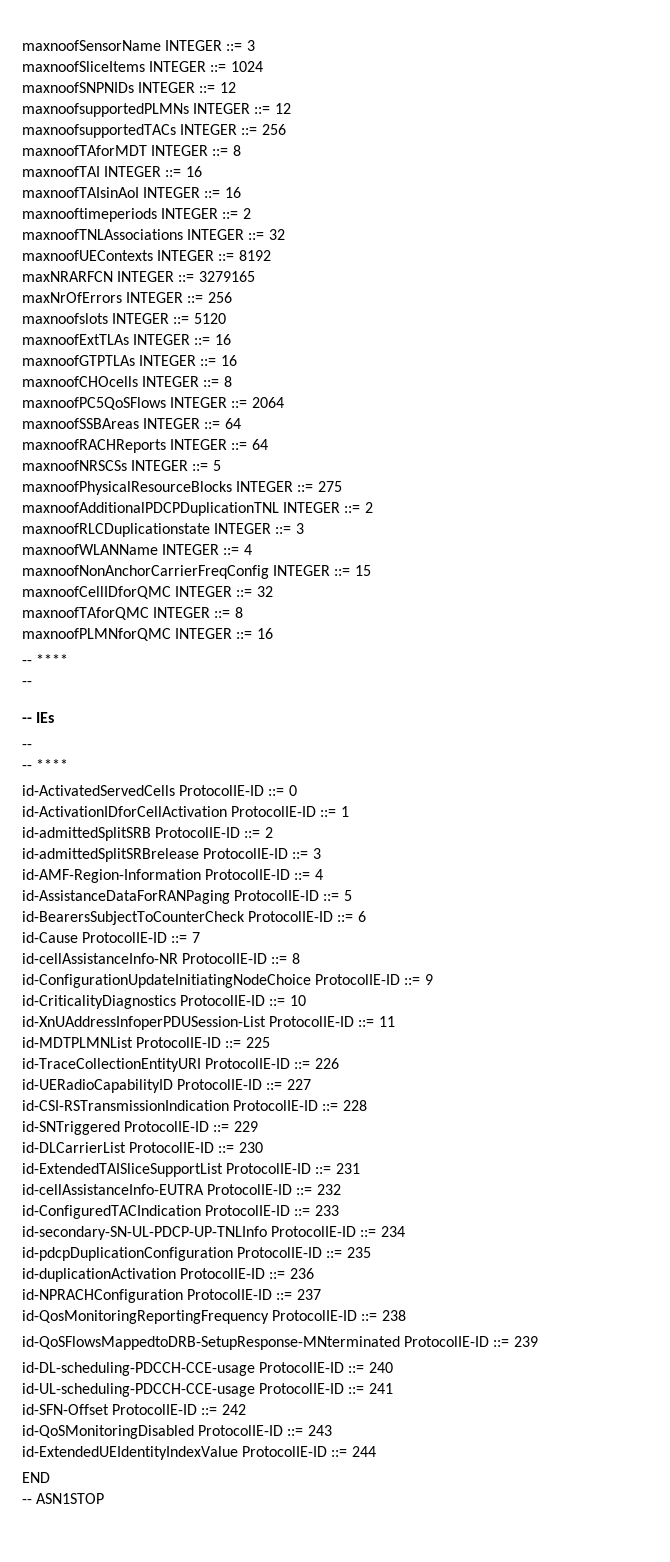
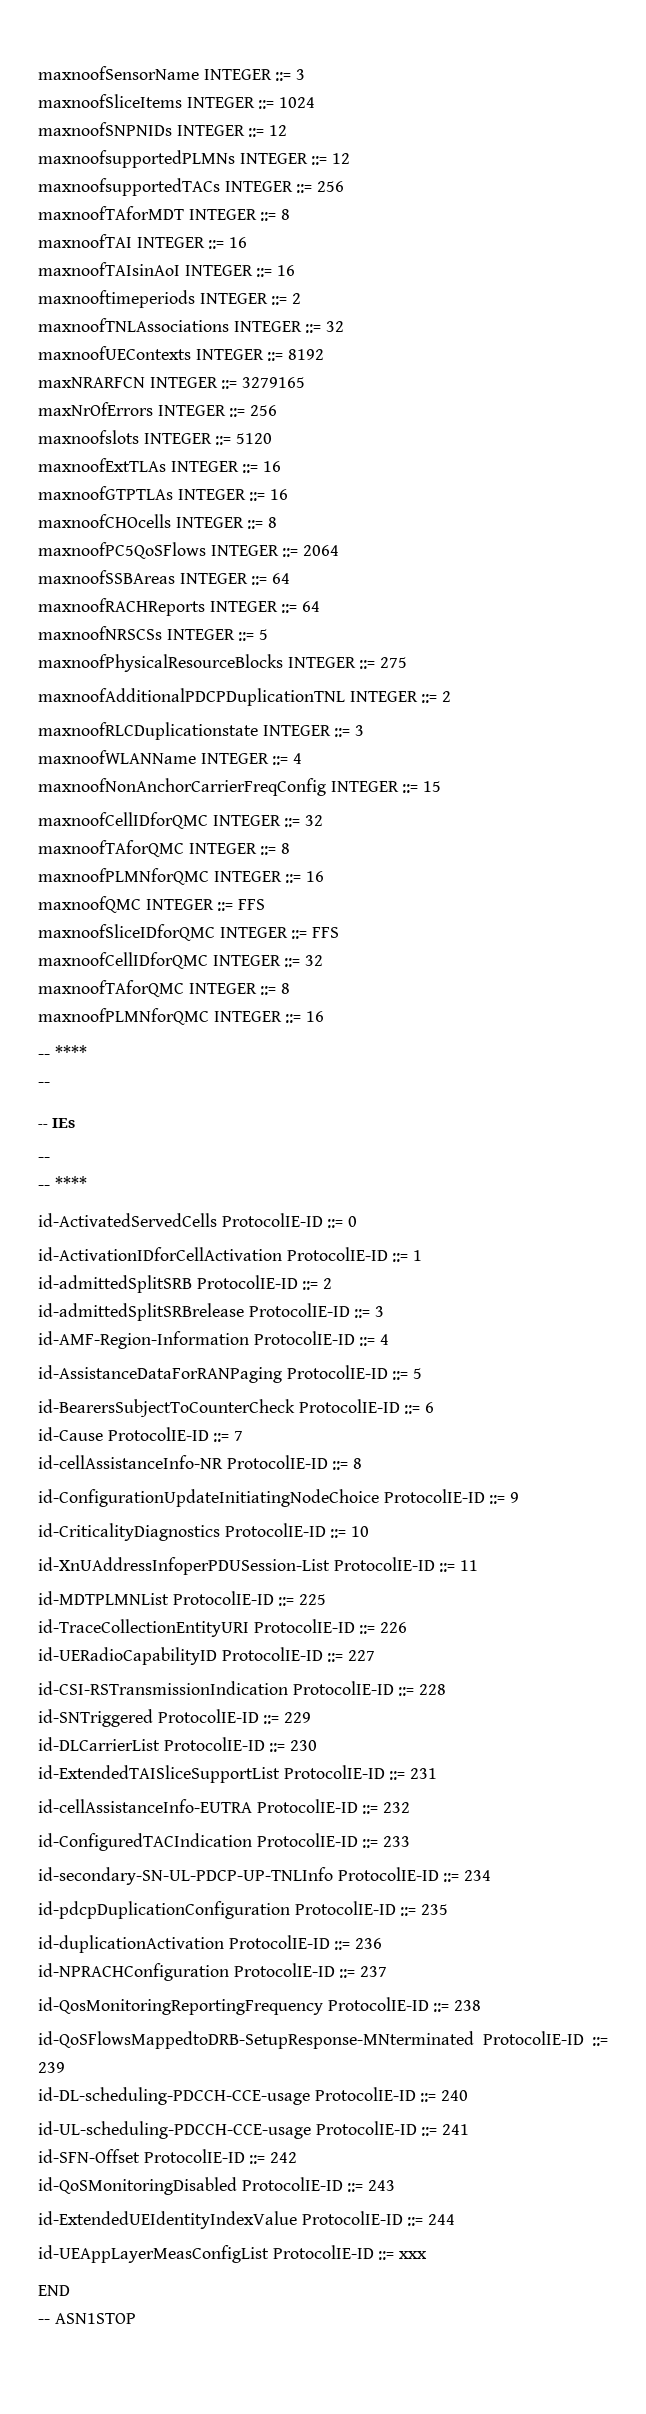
(273, 633) none -> [38,896,266,913] [38,924,340,941] [38,952,324,969] [38,980,291,997] [38,1008,325,1025] // maxnoofQMC INTEGER ::= FFS // maxnoofSliceIDforQMC INTEGER ::= FFS // maxnoofCellIDforQMC INTEGER ::= 32 // maxnoofTAforQMC INTEGER ::= 8 // maxnoofPLMNforQMC INTEGER ::= 16
(376, 1451) none -> [38,2245,428,2263] // id-UEAppLayerMeasConfigList ProtocolIE-ID ::= xxx

